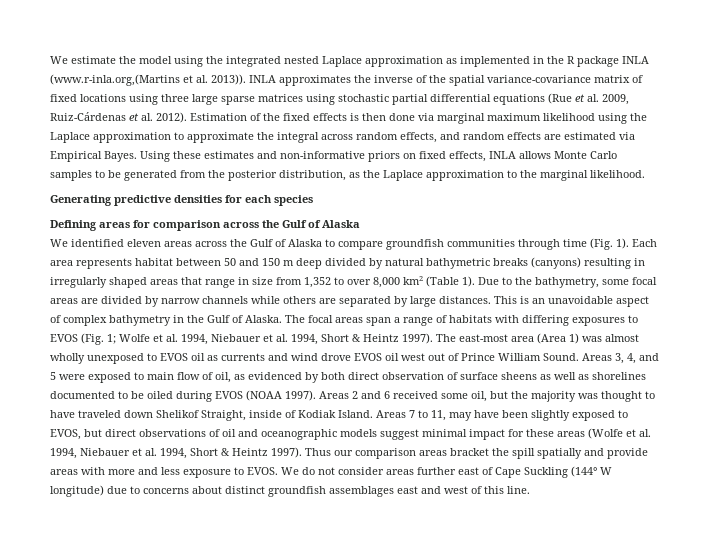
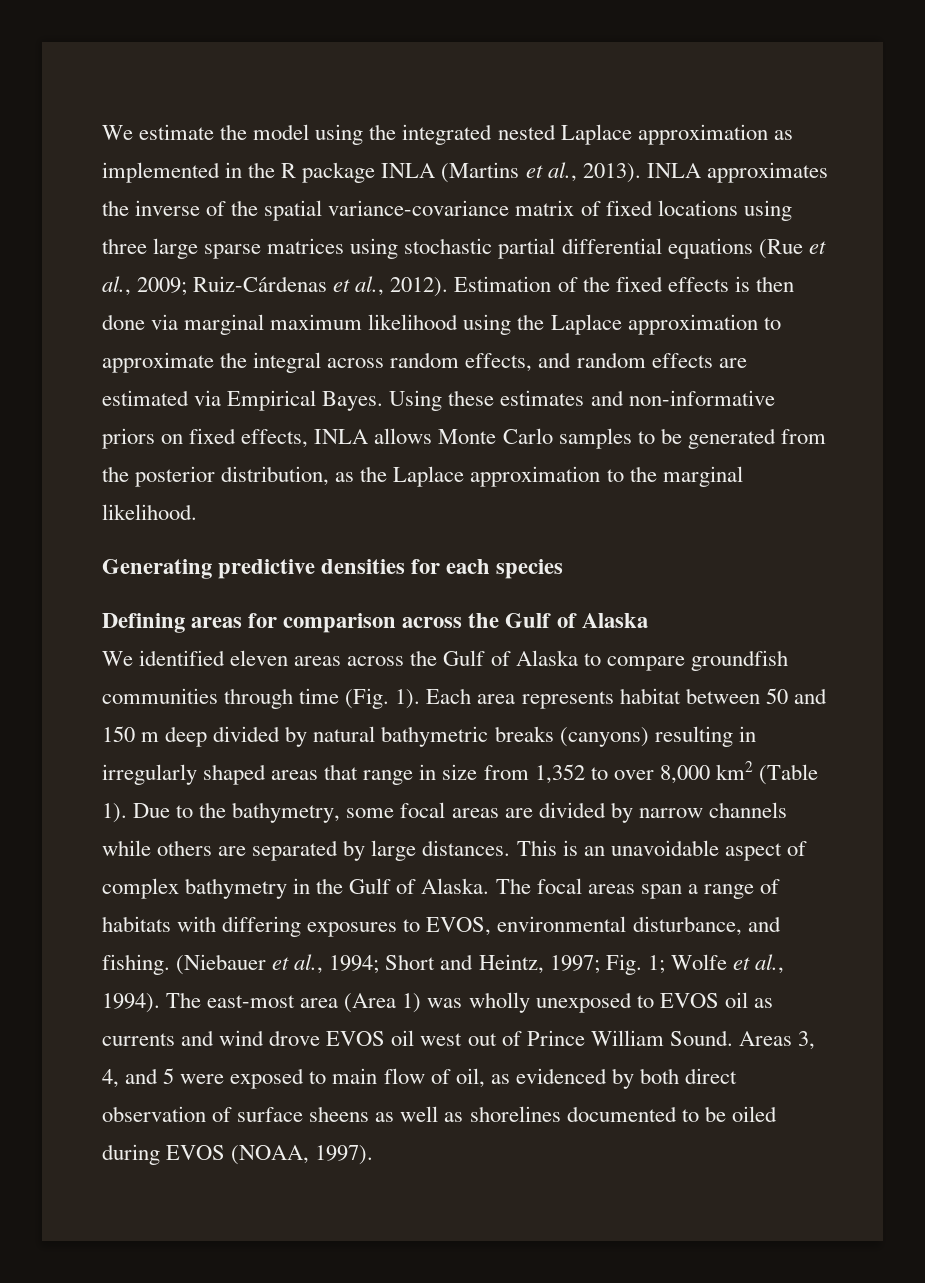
[50,74,246,86] (www.r-inla.org,(Martins et al. 2013)). -> [441,162,641,183] (Martins et al., 2013).
[587,94,629,105] al. 2009, -> [102,276,188,296] al., 2009;
[141,113,153,121] al. -> [355,276,385,296] al.,
[50,333,433,345] EVOS (Fig. 1; Wolfe et al. 1994, Niebauer et al. 1994, Short & Heintz 1997). -> [426,916,781,936] [102,954,784,975] [102,993,160,1013] EVOS, environmental disturbance, and fishing. (Niebauer et al., 1994; Short and Heintz, 1997; Fig. 1; Wolfe et al., 1994).
[605,334,639,342] almost -> (463, 1003) none
[246,390,655,402] [50,410,628,421] [50,428,651,440] [50,447,648,459] [50,466,612,478] [50,485,530,497] (NOAA 1997). Areas 2 and 6 received some oil, but the majority was thought to have traveled down Shelikof Straight, inside of Kodiak Island. Areas 7 to 11, may have been slightly exposed to EVOS, but direct observations of oil and oceanographic models suggest minimal impact for these areas (Wolfe et al. 1994, Niebauer et al. 1994, Short & Heintz 1997). Thus our comparison areas bracket the spill spatially and provide areas with more and less exposure to EVOS. We do not consider areas further east of Cape Suckling (144° W longitude) due to concerns about distinct groundfish assemblages east and west of this line. -> [231,1145,374,1165] (NOAA, 1997).

